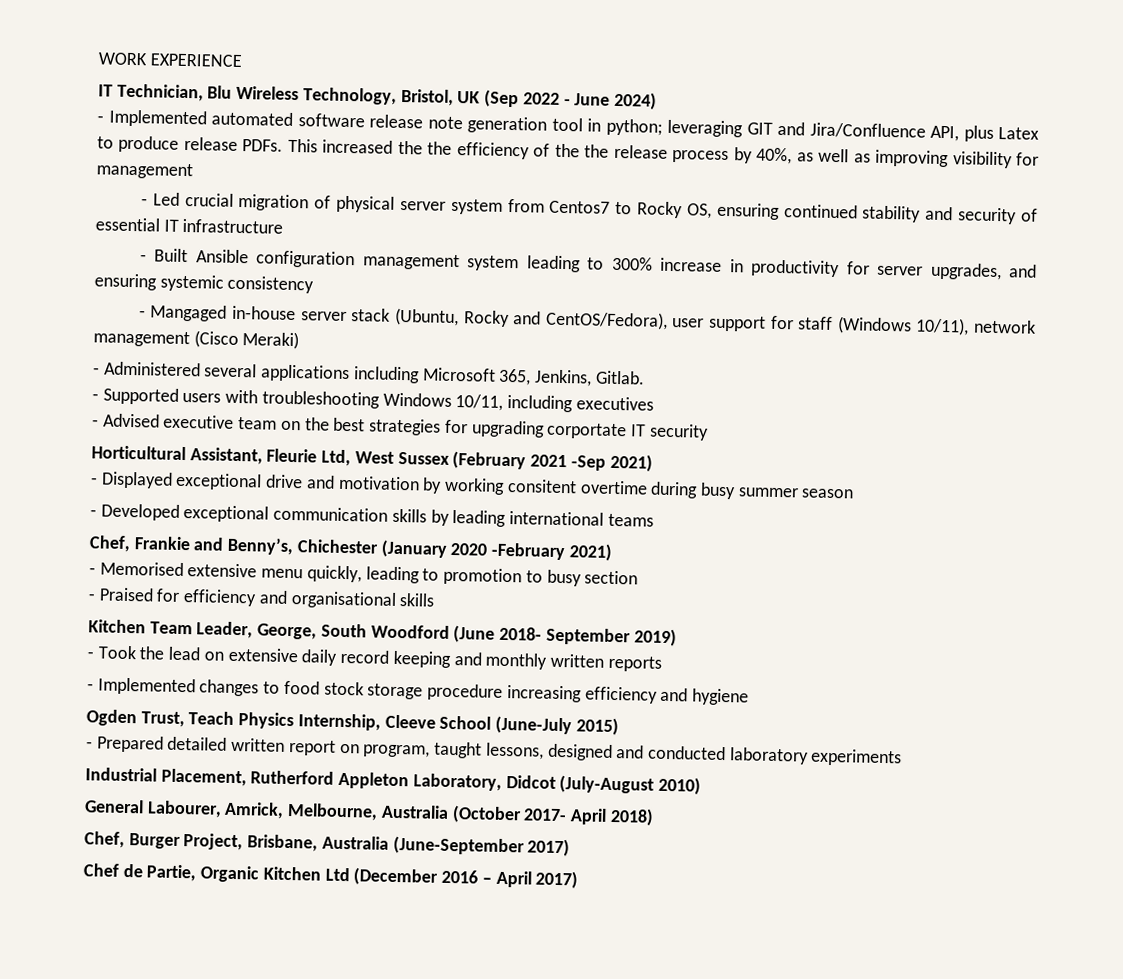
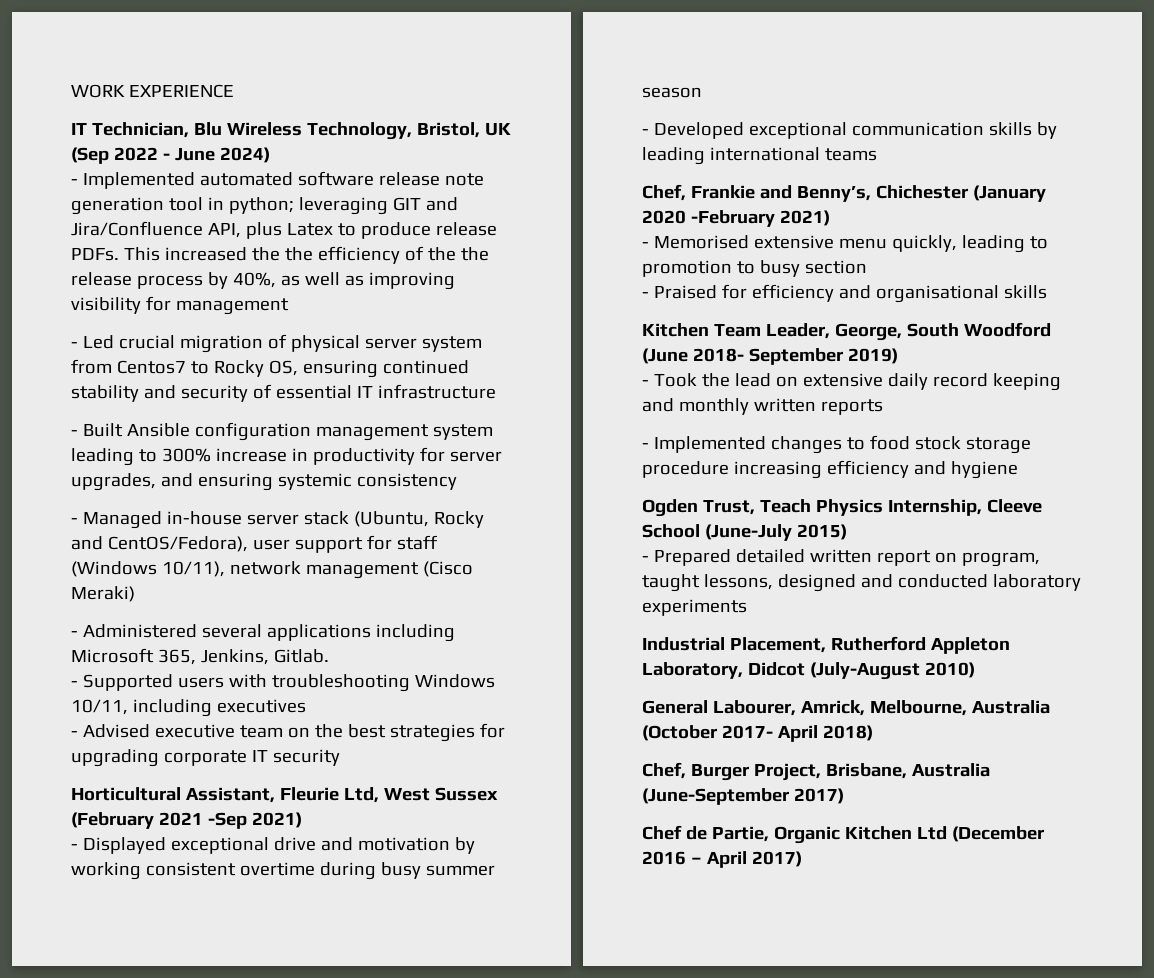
[150,304,228,322] Mangaged -> [82,511,162,529] Managed
[546,422,628,440] corportate -> [163,750,247,766] corporate
[506,478,577,494] consitent -> [145,862,236,876] consistent

